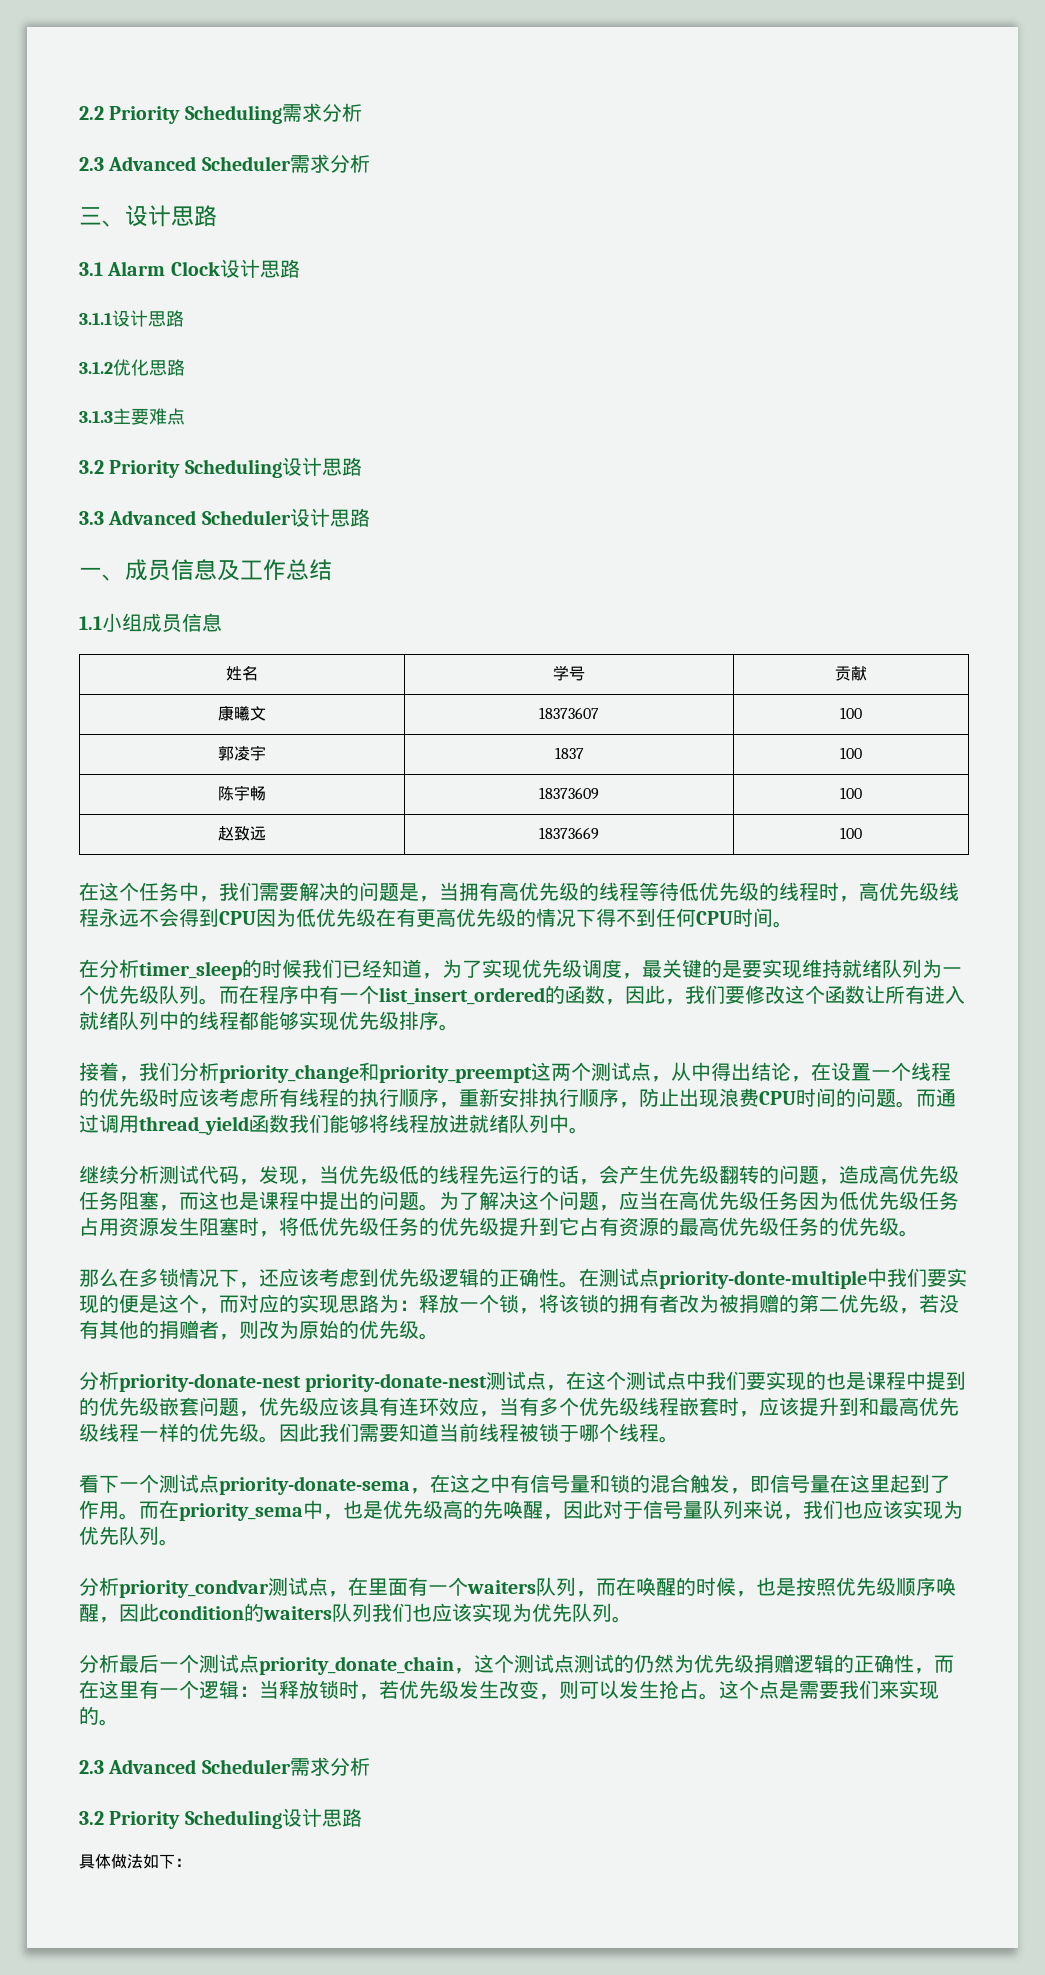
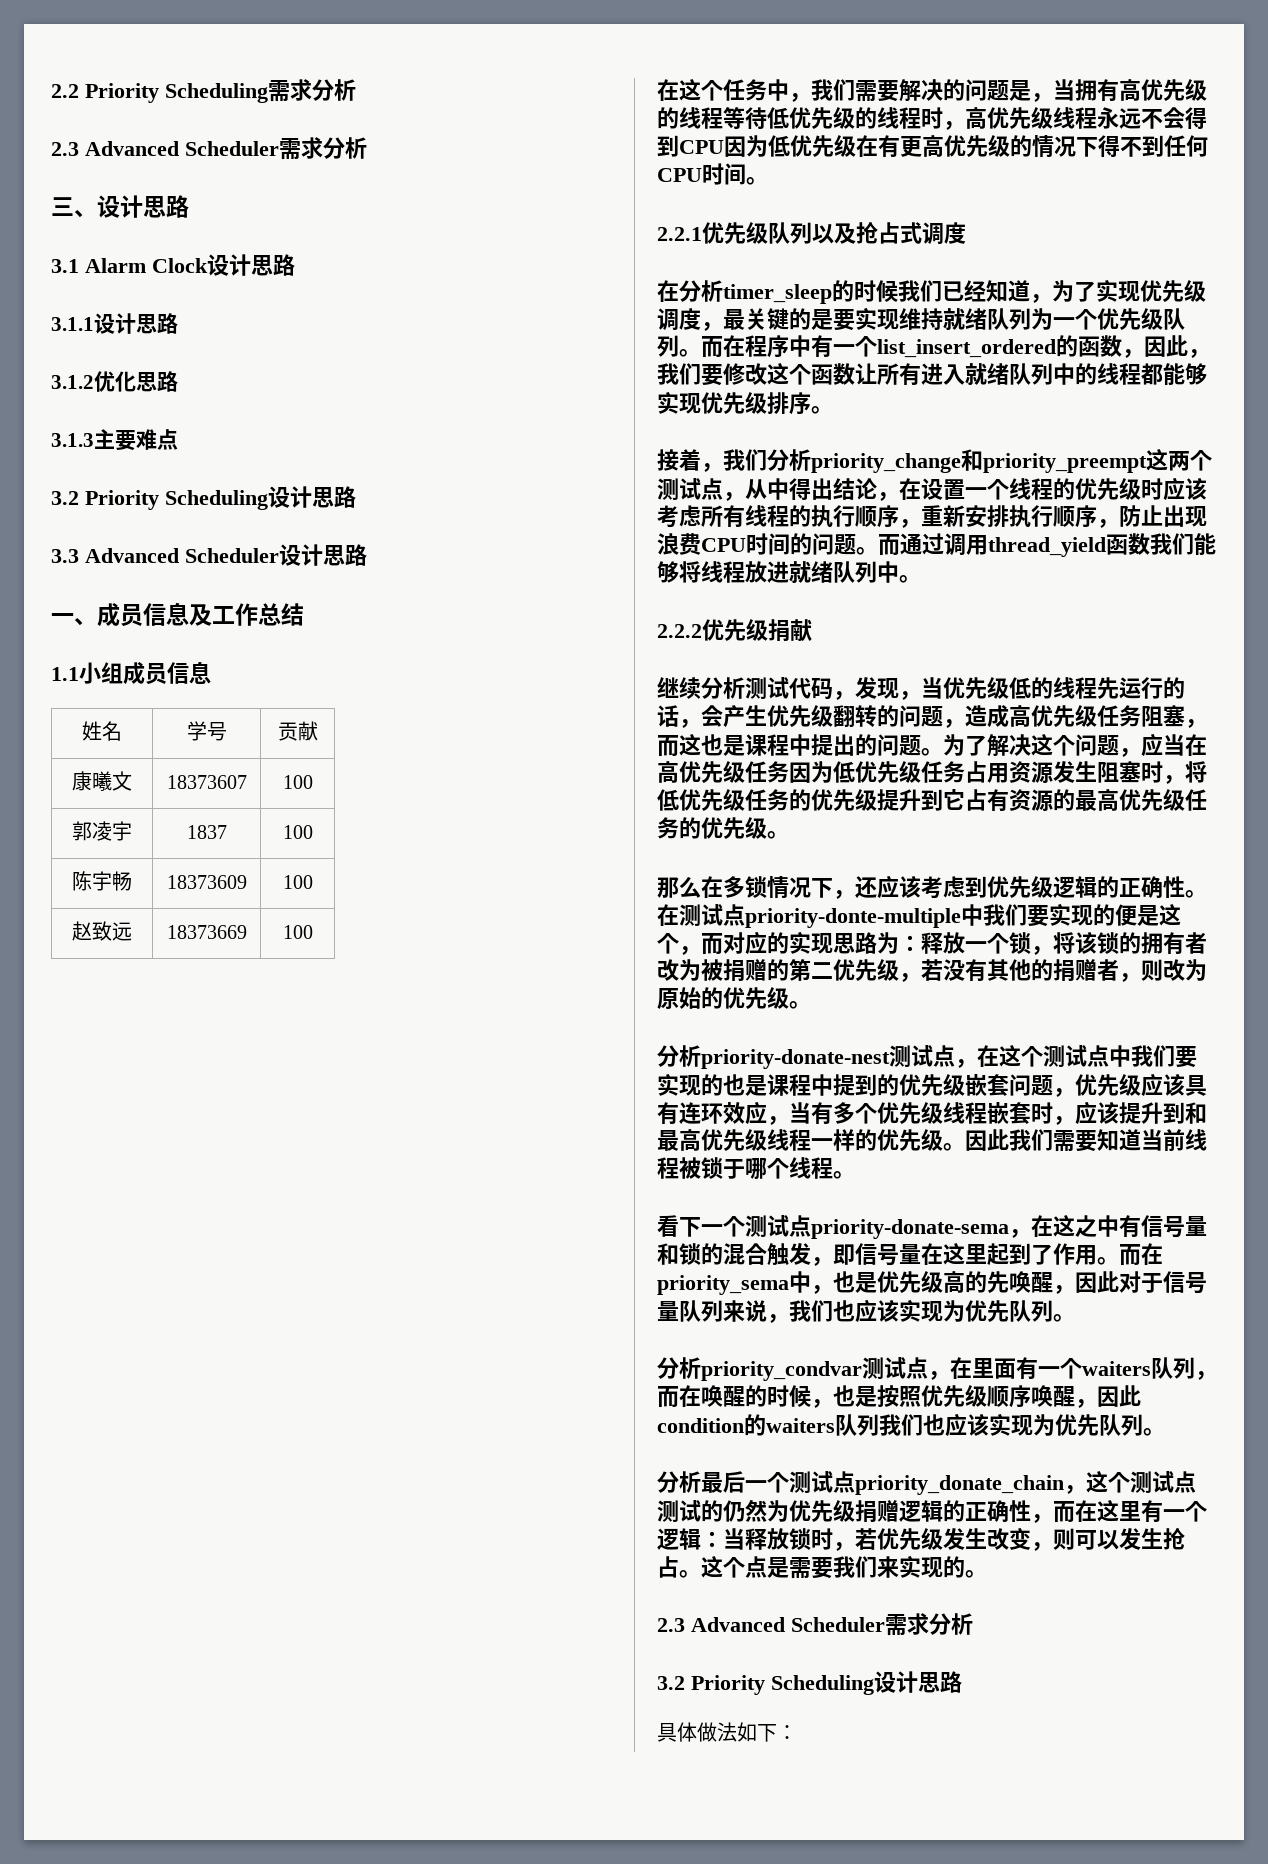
(793, 924) none -> [657,221,966,245] // 2.2.1优先级队列以及抢占式调度
(589, 1130) none -> [657,619,812,642] // 2.2.2优先级捐献
[305,1373,488,1392] priority-donate-nest -> (890, 1059) none

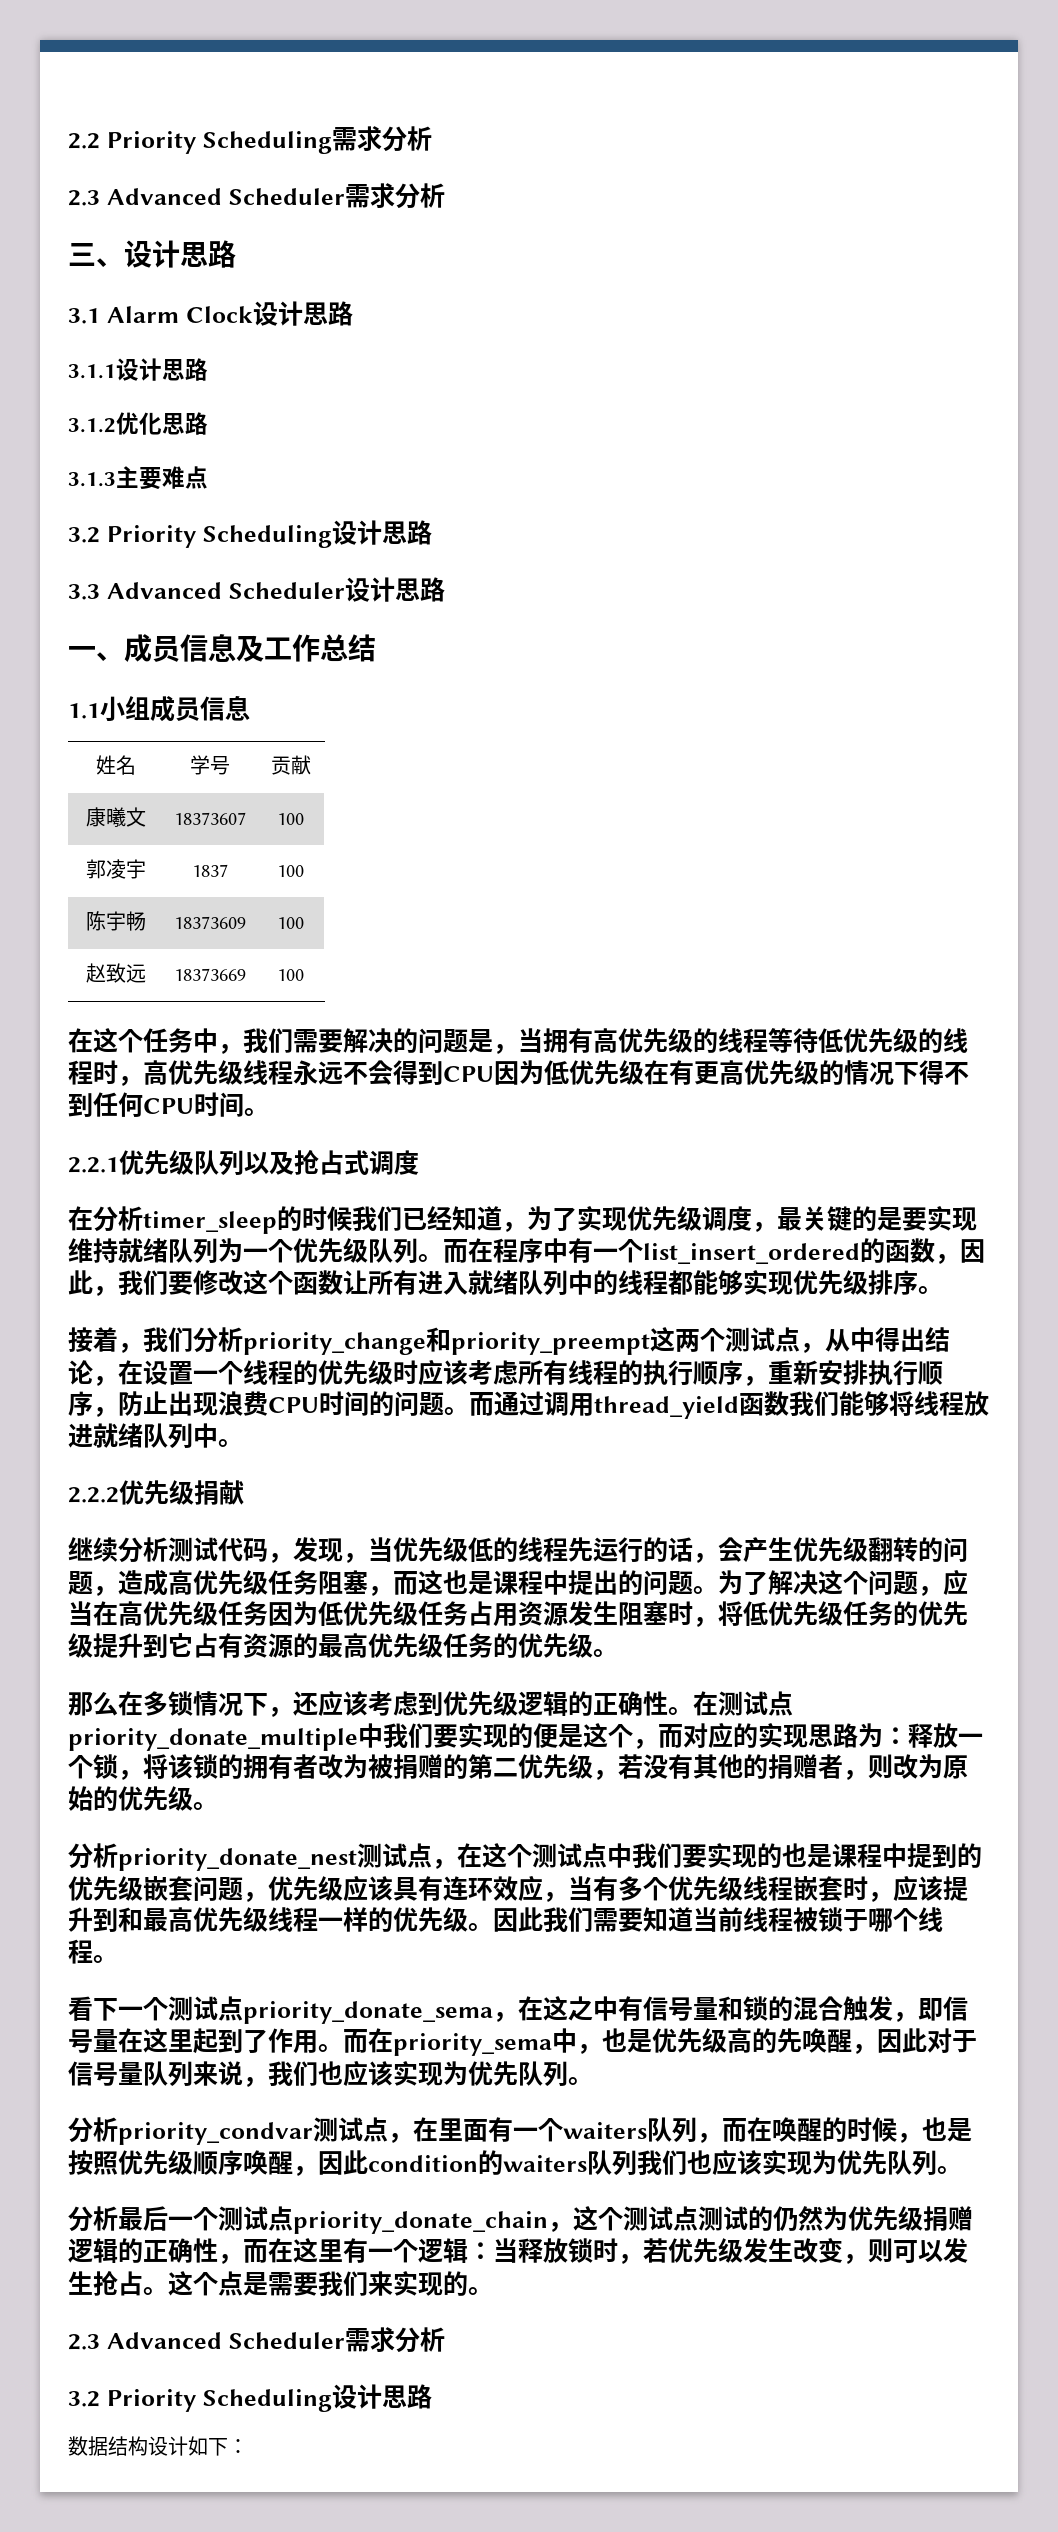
[745,908,961,928] priority-donte-multiple -> [68,1728,358,1751] priority_donate_multiple
[701,1049,890,1069] priority-donate-nest -> [118,1848,357,1871] priority_donate_nest
[811,1219,1009,1239] priority-donate-sema -> [243,2001,493,2024] priority_donate_sema
[657,1722,737,1742] 具体做法 -> [68,2436,188,2456] 数据结构设计

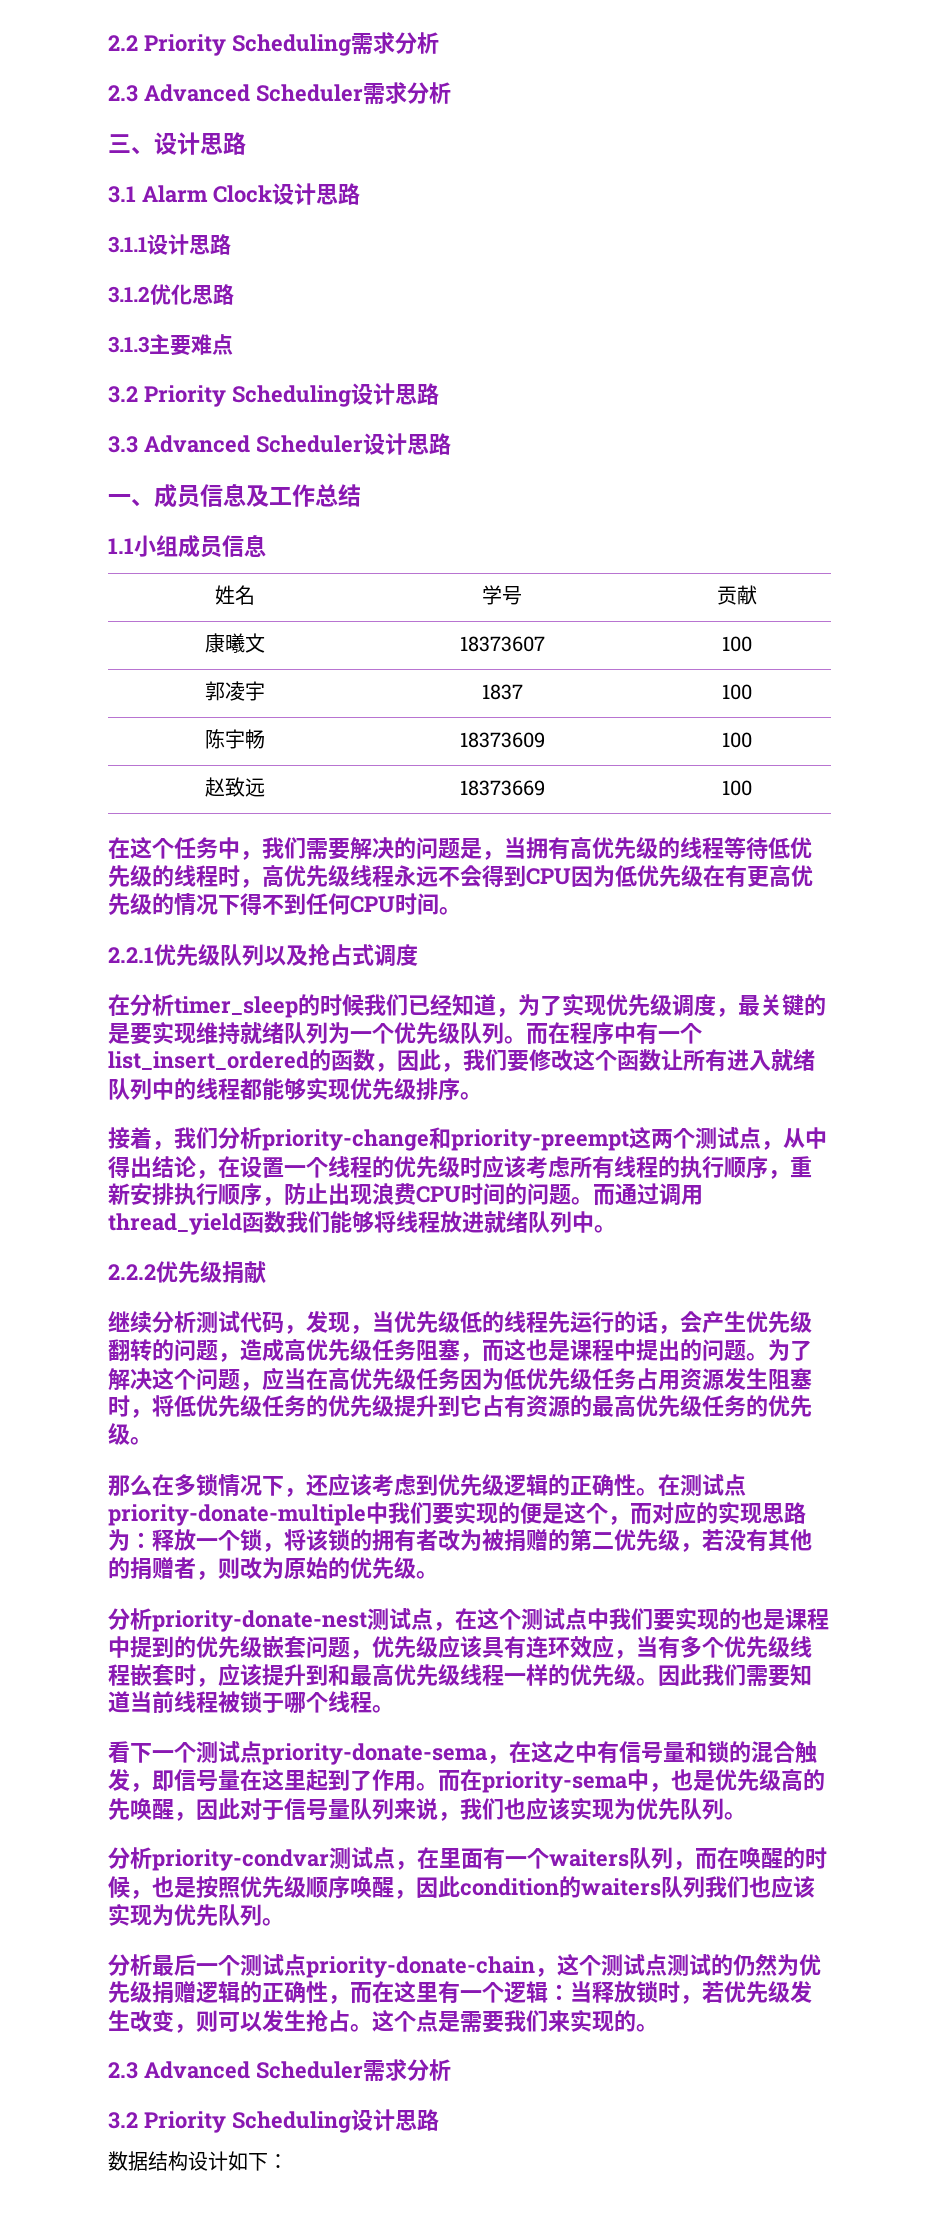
[243,1327,650,1355] priority_change和priority_preempt -> [262,1127,629,1151] priority-change和priority-preempt
[68,1728,358,1751] priority_donate_multiple -> [108,1504,366,1526] priority-donate-multiple
[118,1848,357,1871] priority_donate_nest -> [152,1610,367,1632] priority-donate-nest
[243,2001,493,2024] priority_donate_sema -> [262,1743,487,1765] priority-donate-sema
[393,2033,552,2056] priority_sema -> [482,1771,627,1793] priority-sema
[118,2122,313,2145] priority_condvar -> [152,1849,329,1871] priority-condvar
[293,2211,548,2234] priority_donate_chain -> [306,1956,535,1978] priority-donate-chain

